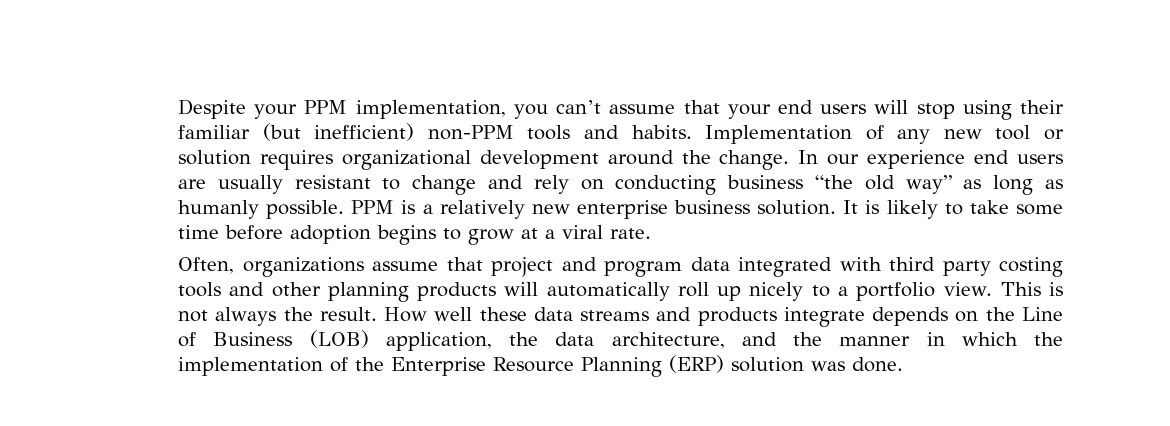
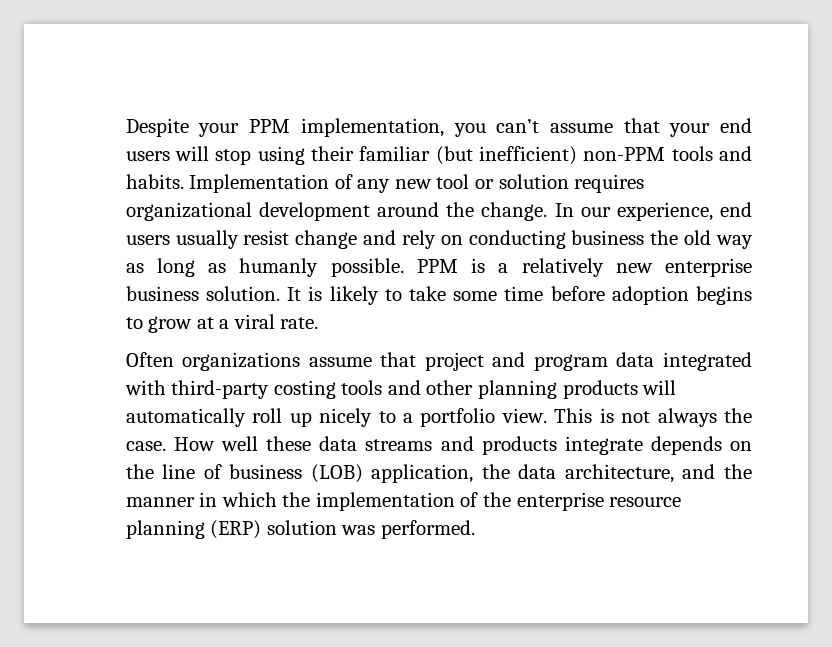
[867,150,1063,169] [178,175,401,194] experience end users are usually resistant to -> [616,202,752,221] [125,230,290,249] experience, end users usually resist
[815,175,952,194] “the old way” -> [650,230,754,249] the old way
[178,257,235,274] Often, -> [125,352,174,367] Often
[889,257,991,276] third party -> [171,380,270,399] third-party
[319,307,377,321] result. -> [125,441,166,451] case.
[1022,307,1063,321] [178,332,293,347] Line of Business -> [162,464,303,479] line of business
[391,357,663,377] Enterprise Resource Planning -> [516,492,682,511] [125,520,205,539] enterprise resource planning
[852,357,904,372] done. -> [380,520,475,539] performed.

